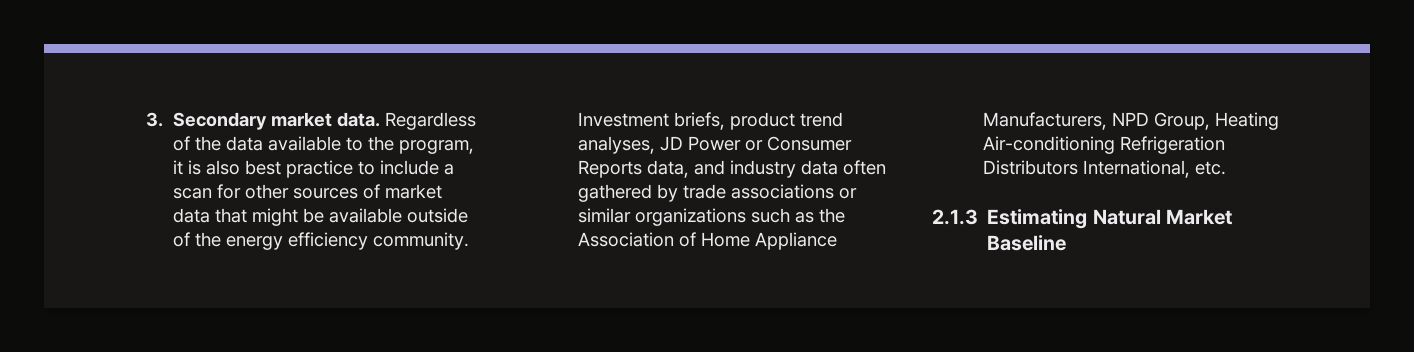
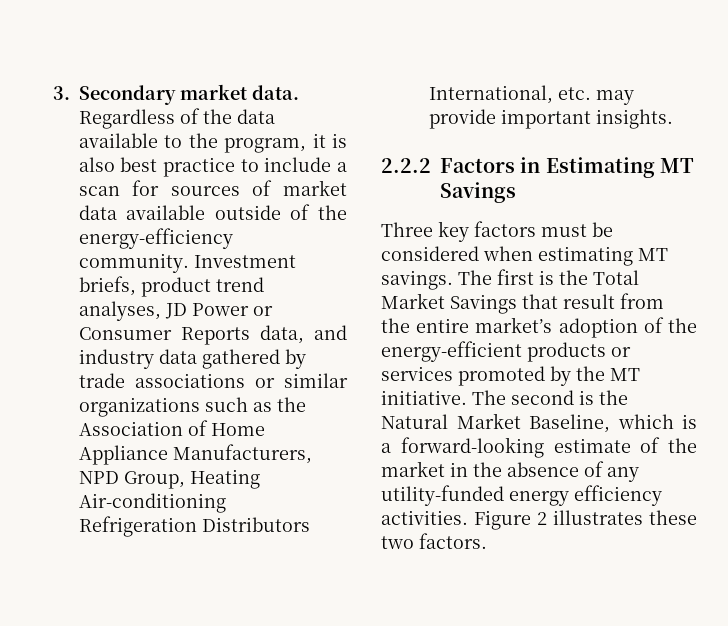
[244,184,289,199] other -> (160, 188) none
[214,208,324,226] that might be -> (117, 212) none
[225,232,368,250] energy efficiency -> [78,228,233,249] energy-efficiency
[842,160,886,175] often -> (197, 356) none
[932,209,1233,229] [987,235,1067,251] // 2.1.3 Estimating Natural Market Baseline -> [595,90,634,105] [428,109,673,129] [381,157,694,178] [440,182,516,203] [381,221,613,242] [381,246,668,266] [381,269,639,290] [381,293,664,314] [381,317,697,338] [381,341,631,362] [381,366,640,386] [381,390,628,405] [381,413,697,433] [381,437,697,458] [381,461,639,482] [381,485,662,506] [381,510,697,530] [381,533,487,549] may provide important insights. // 2.2.2 Factors in Estimating MT Savings // Three key factors must be considered when estimating MT savings. The first is the Total Market Savings that result from the entire market’s adoption of the energy-efficient products or services promoted by the MT initiative. The second is the Natural Market Baseline, which is a forward-looking estimate of the market in the absence of any utility-funded energy efficiency activities. Figure 2 illustrates these two factors.

